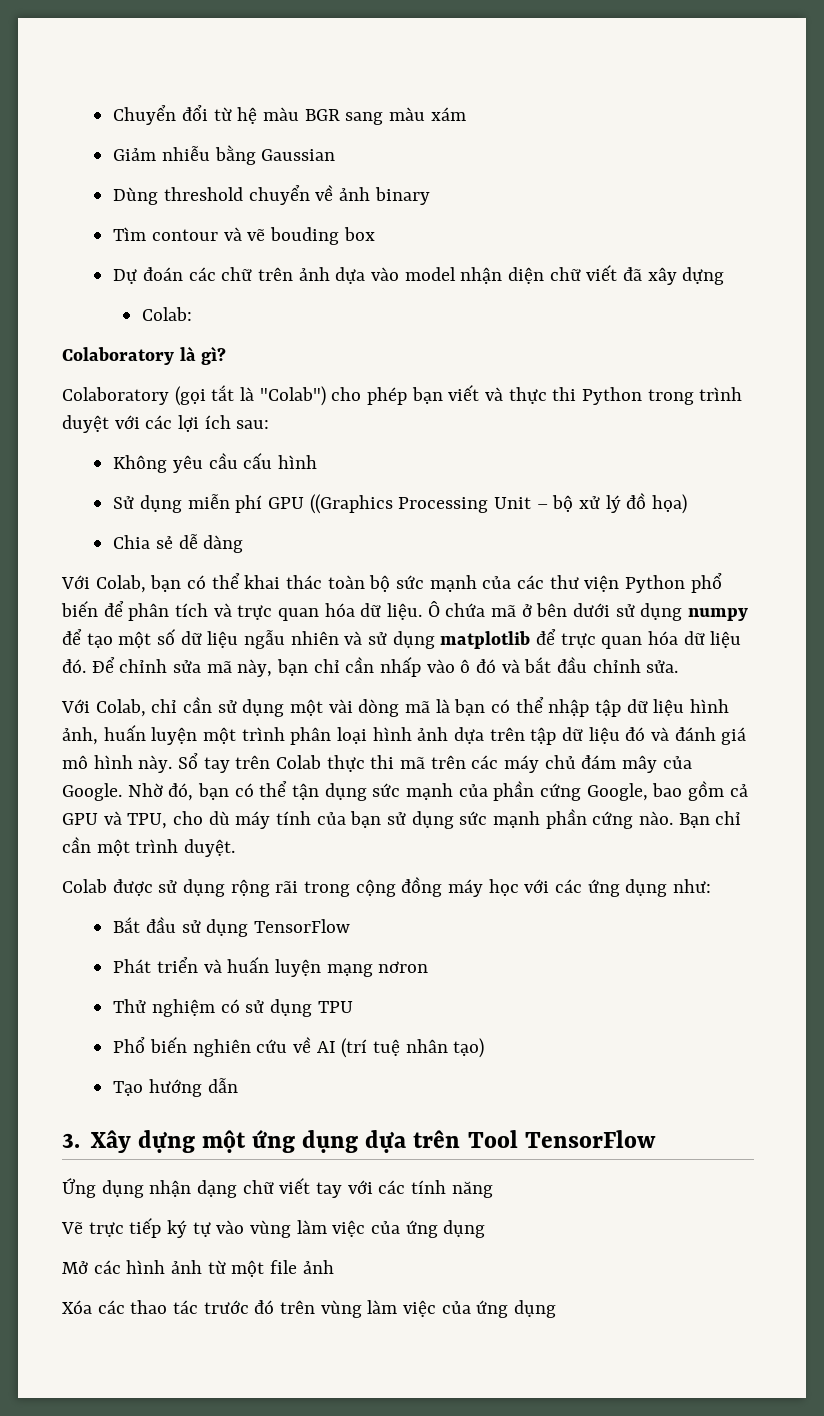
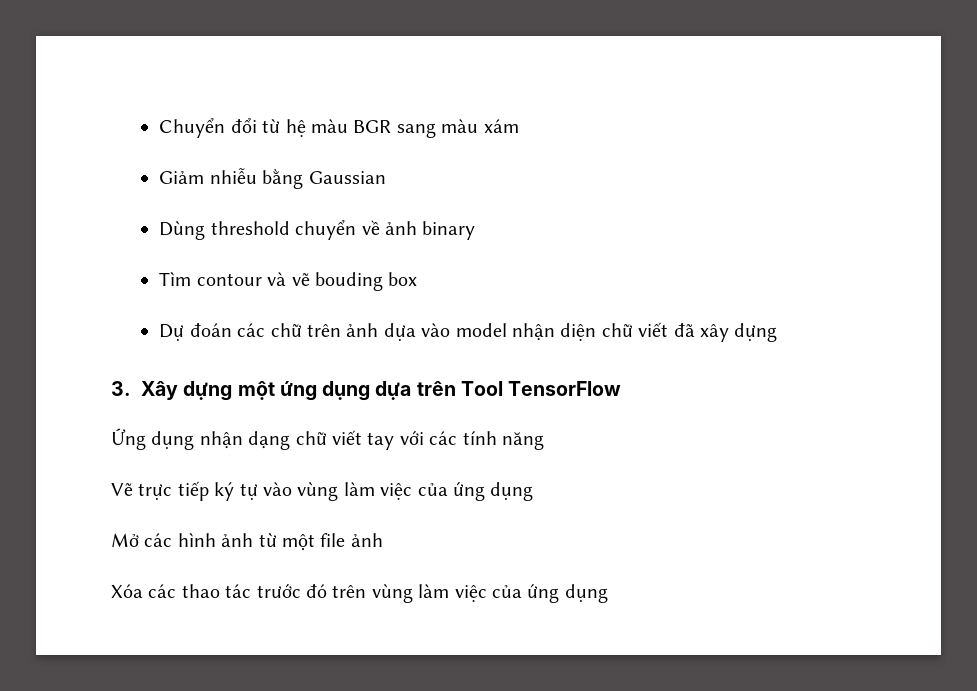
[141,307,192,321] [62,346,227,365] [62,385,743,406] [62,415,270,433] [113,453,317,473] [113,493,688,514] [113,534,244,553] [61,573,722,593] [61,601,749,621] [62,629,742,649] [62,657,679,677] [61,697,730,717] [62,725,747,745] [62,753,692,773] [62,781,748,801] [62,809,742,829] [62,837,236,857] [62,877,712,897] [113,917,350,937] [113,957,429,977] [113,999,353,1017] [113,1037,485,1058] [113,1078,238,1097] // Colab: // Colaboratory là gì? // Colaboratory (gọi tắt là "Colab") cho phép bạn viết và thực thi Python trong trình duyệt với các lợi ích sau: // Không yêu cầu cấu hình // Sử dụng miễn phí GPU ((Graphics Processing Unit – bộ xử lý đồ họa) // Chia sẻ dễ dàng // Với Colab, bạn có thể khai thác toàn bộ sức mạnh của các thư viện Python phổ biến để phân tích và trực quan hóa dữ liệu. Ô chứa mã ở bên dưới sử dụng numpy để tạo một số dữ liệu ngẫu nhiên và sử dụng matplotlib để trực quan hóa dữ liệu đó. Để chỉnh sửa mã này, bạn chỉ cần nhấp vào ô đó và bắt đầu chỉnh sửa. // Với Colab, chỉ cần sử dụng một vài dòng mã là bạn có thể nhập tập dữ liệu hình ảnh, huấn luyện một trình phân loại hình ảnh dựa trên tập dữ liệu đó và đánh giá mô hình này. Sổ tay trên Colab thực thi mã trên các máy chủ đám mây của Google. Nhờ đó, bạn có thể tận dụng sức mạnh của phần cứng Google, bao gồm cả GPU và TPU, cho dù máy tính của bạn sử dụng sức mạnh phần cứng nào. Bạn chỉ cần một trình duyệt. // Colab được sử dụng rộng rãi trong cộng đồng máy học với các ứng dụng như: // Bắt đầu sử dụng TensorFlow // Phát triển và huấn luyện mạng nơron // Thử nghiệm có sử dụng TPU // Phổ biến nghiên cứu về AI (trí tuệ nhân tạo) // Tạo hướng dẫn -> (778, 332) none

